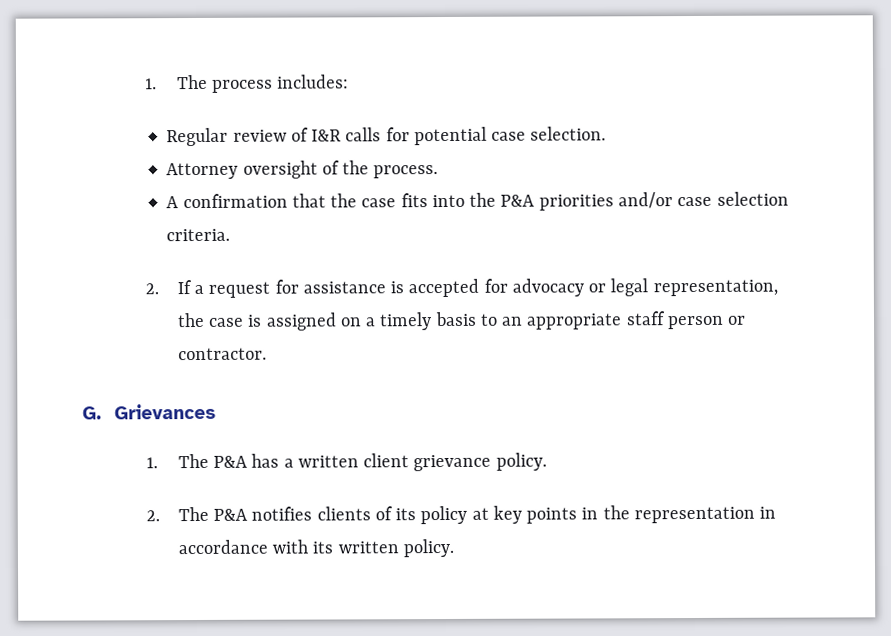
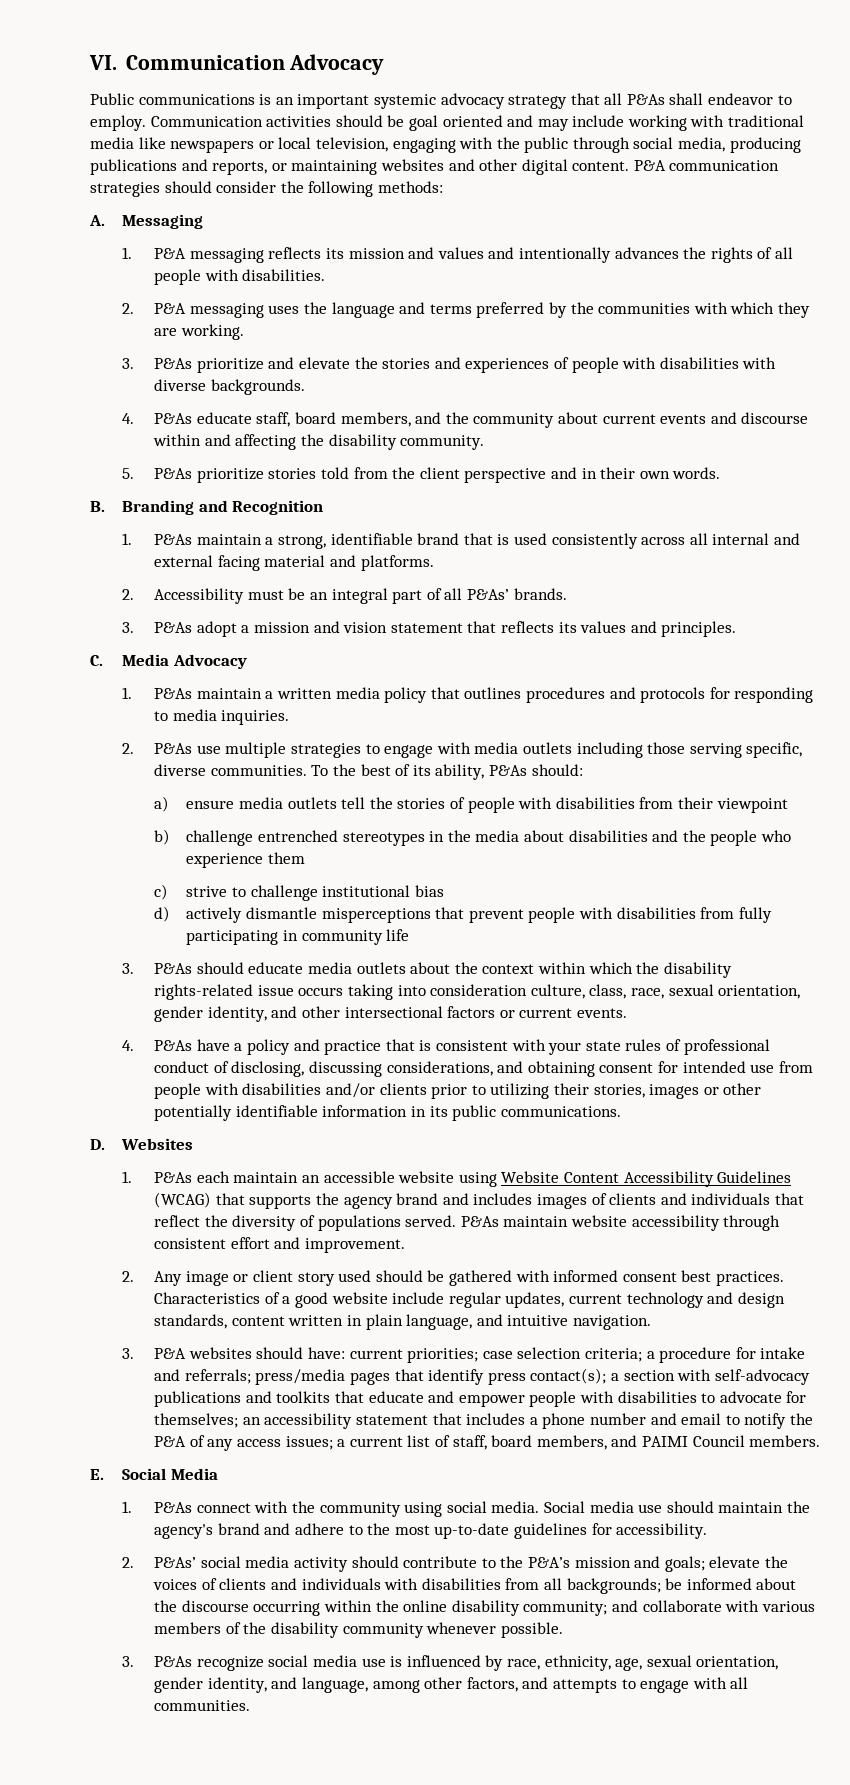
[144,74,350,93] [166,126,607,147] [166,160,439,180] [166,191,789,211] [166,228,231,242] [144,278,778,298] [176,311,747,331] [177,347,267,361] [82,403,216,420] [145,452,547,472] [145,505,777,525] [177,538,454,558] 1. The process includes: // Regular review of I&R calls for potential case selection. // Attorney oversight of the process. // A confirmation that the case fits into the P&A priorities and/or case selection criteria. // 2. If a request for assistance is accepted for advocacy or legal representation, the case is assigned on a timely basis to an appropriate staff person or contractor. // G. Grievances // 1. The P&A has a written client grievance policy. // 2. The P&A notifies clients of its policy at key points in the representation in accordance with its written policy. -> [89,54,385,75] [90,93,792,109] [90,115,805,131] [90,137,801,153] [90,159,780,175] [90,181,443,197] [89,214,204,229] [122,247,793,263] [154,269,326,285] [122,302,810,318] [154,324,244,340] [122,357,777,373] [154,379,305,395] [122,412,809,428] [153,434,485,450] [122,467,721,483] [90,500,324,515] [122,533,800,549] [154,555,434,571] [122,588,567,604] [122,621,737,637] [90,654,247,669] [122,687,814,703] [154,709,290,725] [122,742,803,758] [154,764,583,780] [154,796,788,813] [154,829,791,846] [186,852,306,868] [154,884,444,901] [154,906,772,923] [186,929,410,945] [122,962,732,978] [154,984,801,1000] [154,1006,628,1022] [122,1039,770,1055] [154,1061,813,1077] [154,1083,762,1099] [154,1105,621,1121] [90,1138,194,1150] [122,1171,792,1187] [154,1192,804,1209] [154,1215,781,1231] [154,1237,406,1253] [122,1270,784,1286] [154,1292,785,1308] [154,1314,652,1330] [122,1347,806,1363] [154,1368,810,1385] [154,1391,807,1407] [154,1413,813,1429] [154,1435,821,1451] [90,1468,218,1480] [122,1501,810,1517] [154,1523,708,1539] [122,1556,788,1572] [153,1578,797,1594] [154,1600,815,1616] [154,1622,563,1638] [122,1655,779,1671] [154,1677,749,1693] [154,1700,251,1711] VI. Communication Advocacy // Public communications is an important systemic advocacy strategy that all P&As shall endeavor to employ. Communication activities should be goal oriented and may include working with traditional media like newspapers or local television, engaging with the public through social media, producing publications and reports, or maintaining websites and other digital content. P&A communication strategies should consider the following methods: // A. Messaging // 1. P&A messaging reflects its mission and values and intentionally advances the rights of all people with disabilities. // 2. P&A messaging uses the language and terms preferred by the communities with which they are working. // 3. P&As prioritize and elevate the stories and experiences of people with disabilities with diverse backgrounds. // 4. P&As educate staff, board members, and the community about current events and discourse within and affecting the disability community. // 5. P&As prioritize stories told from the client perspective and in their own words. // B. Branding and Recognition // 1. P&As maintain a strong, identifiable brand that is used consistently across all internal and external facing material and platforms. // 2. Accessibility must be an integral part of all P&As’ brands. // 3. P&As adopt a mission and vision statement that reflects its values and principles. // C. Media Advocacy // 1. P&As maintain a written media policy that outlines procedures and protocols for responding to media inquiries. // 2. P&As use multiple strategies to engage with media outlets including those serving specific, diverse communities. To the best of its ability, P&As should: // a) ensure media outlets tell the stories of people with disabilities from their viewpoint // b) challenge entrenched stereotypes in the media about disabilities and the people who experience them // c) strive to challenge institutional bias // d) actively dismantle misperceptions that prevent people with disabilities from fully participating in community life // 3. P&As should educate media outlets about the context within which the disability rights-related issue occurs taking into consideration culture, class, race, sexual orientation, gender identity, and other intersectional factors or current events. // 4. P&As have a policy and practice that is consistent with your state rules of professional conduct of disclosing, discussing considerations, and obtaining consent for intended use from people with disabilities and/or clients prior to utilizing their stories, images or other potentially identifiable information in its public communications. // D. Websites // 1. P&As each maintain an accessible website using Website Content Accessibility Guidelines (WCAG) that supports the agency brand and includes images of clients and individuals that reflect the diversity of populations served. P&As maintain website accessibility through consistent effort and improvement. // 2. Any image or client story used should be gathered with informed consent best practices. Characteristics of a good website include regular updates, current technology and design standards, content written in plain language, and intuitive navigation. // 3. P&A websites should have: current priorities; case selection criteria; a procedure for intake and referrals; press/media pages that identify press contact(s); a section with self-advocacy publications and toolkits that educate and empower people with disabilities to advocate for themselves; an accessibility statement that includes a phone number and email to notify the P&A of any access issues; a current list of staff, board members, and PAIMI Council members. // E. Social Media // 1. P&As connect with the community using social media. Social media use should maintain the agency's brand and adhere to the most up-to-date guidelines for accessibility. // 2. P&As’ social media activity should contribute to the P&A’s mission and goals; elevate the voices of clients and individuals with disabilities from all backgrounds; be informed about the discourse occurring within the online disability community; and collaborate with various members of the disability community whenever possible. // 3. P&As recognize social media use is influenced by race, ethnicity, age, sexual orientation, gender identity, and language, among other factors, and attempts to engage with all communities.

